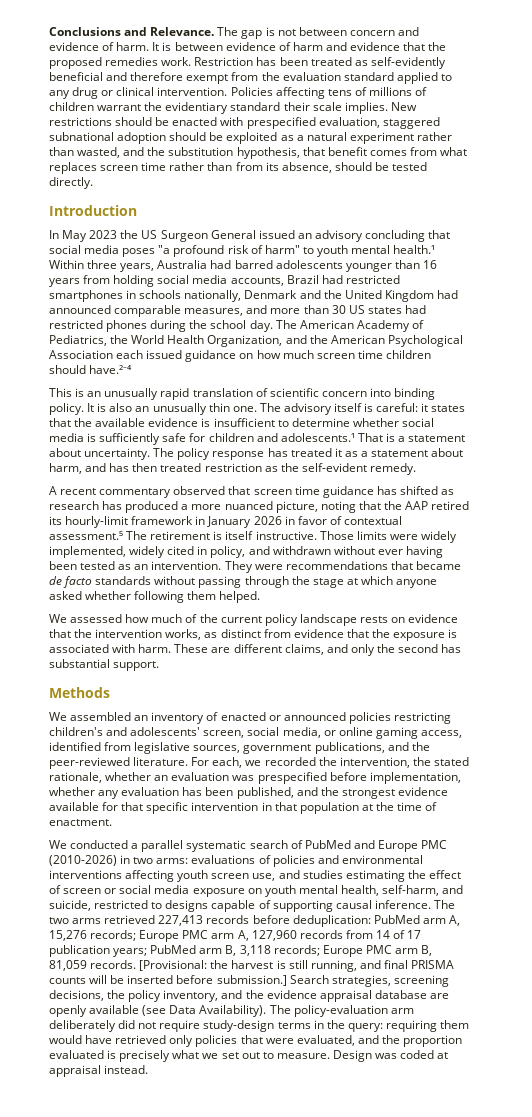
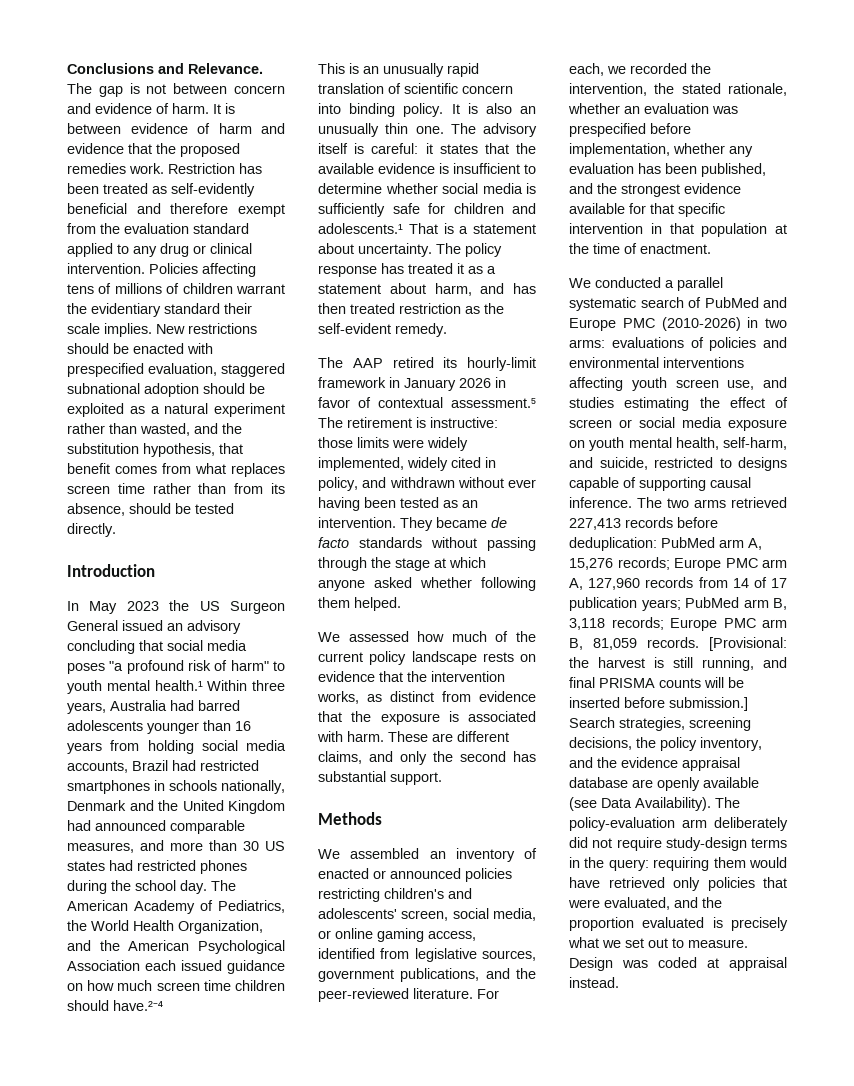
[49,486,455,498] [49,501,402,513] A recent commentary observed that screen time guidance has shifted as research has produced a more nuanced picture, noting that the -> [318,357,343,368] The
[225,531,354,540] itself instructive. Those -> [430,417,498,428] [318,437,353,448] instructive: those
[254,561,413,570] were recommendations that -> (433, 524) none

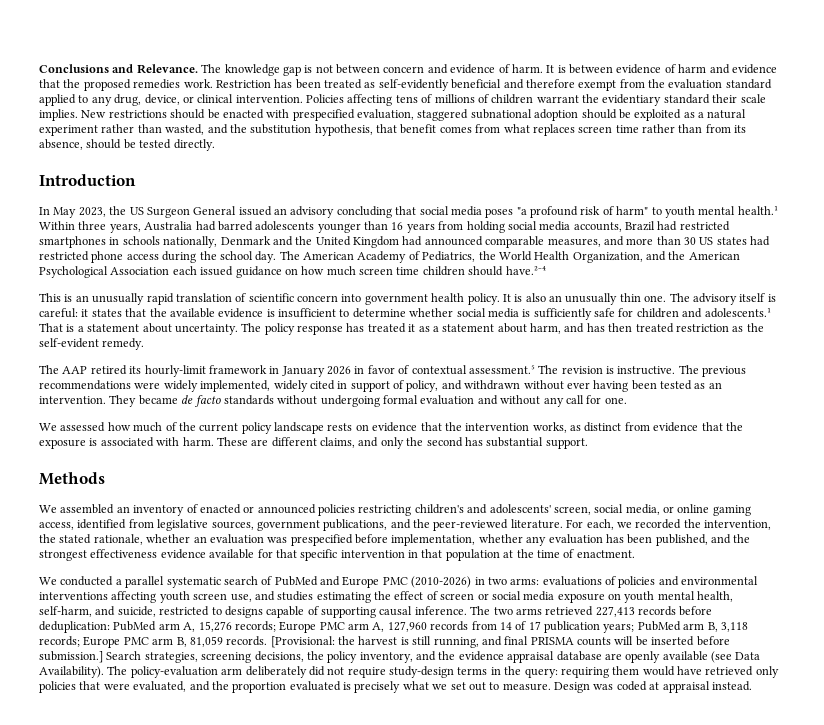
(92, 88) none -> [224,64,280,76] knowledge
[160,243,189,257] drug -> [114,94,180,106] drug, device,
[126,601,159,611] 2023 -> [78,207,106,217] 2023,
[200,860,247,874] phones -> [91,251,159,263] phone access
[349,103,396,117] binding -> [364,293,465,305] government health
[347,417,498,428] [318,437,389,448] retirement is instructive: those limits -> [561,365,747,377] [39,380,131,390] revision is instructive. The previous recommendations
(496, 462) none -> [350,380,404,392] support of
[487,537,536,551] [318,557,486,571] [318,577,536,591] [318,597,401,611] passing through the stage at which anyone asked whether following them helped. -> [320,395,627,407] undergoing formal evaluation and without any call for one.
(680, 190) none -> [90,549,158,558] effectiveness

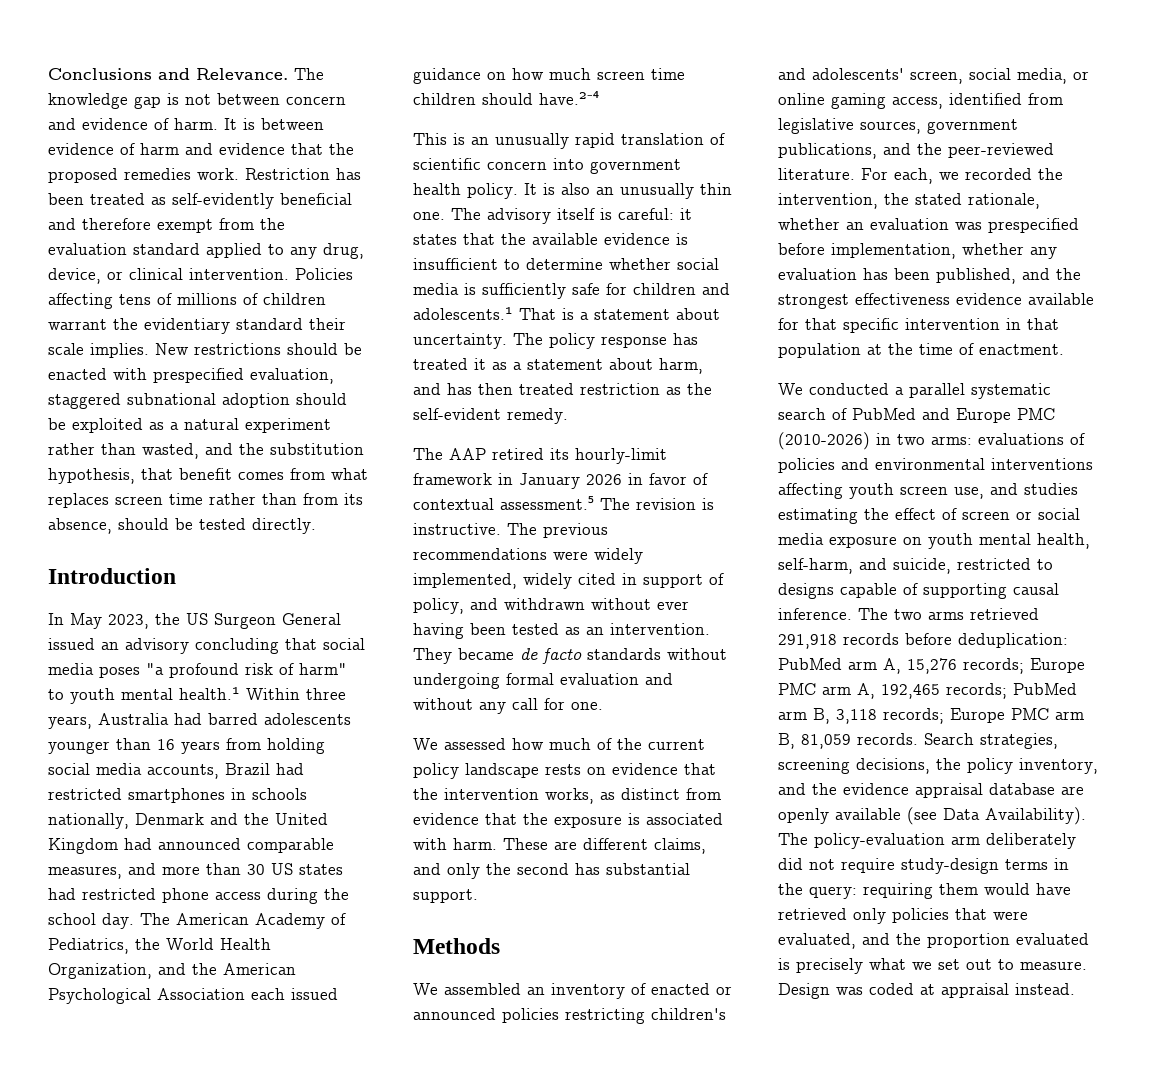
[595,606,635,617] 227,413 -> [778,634,837,649] 291,918
[387,621,635,633] 127,960 records from 14 of 17 publication years; -> [881,683,1007,699] 192,465 records;
[270,636,730,648] [39,651,103,663] [Provisional: the harvest is still running, and final PRISMA counts will be inserted before submission.] -> (918, 739) none

